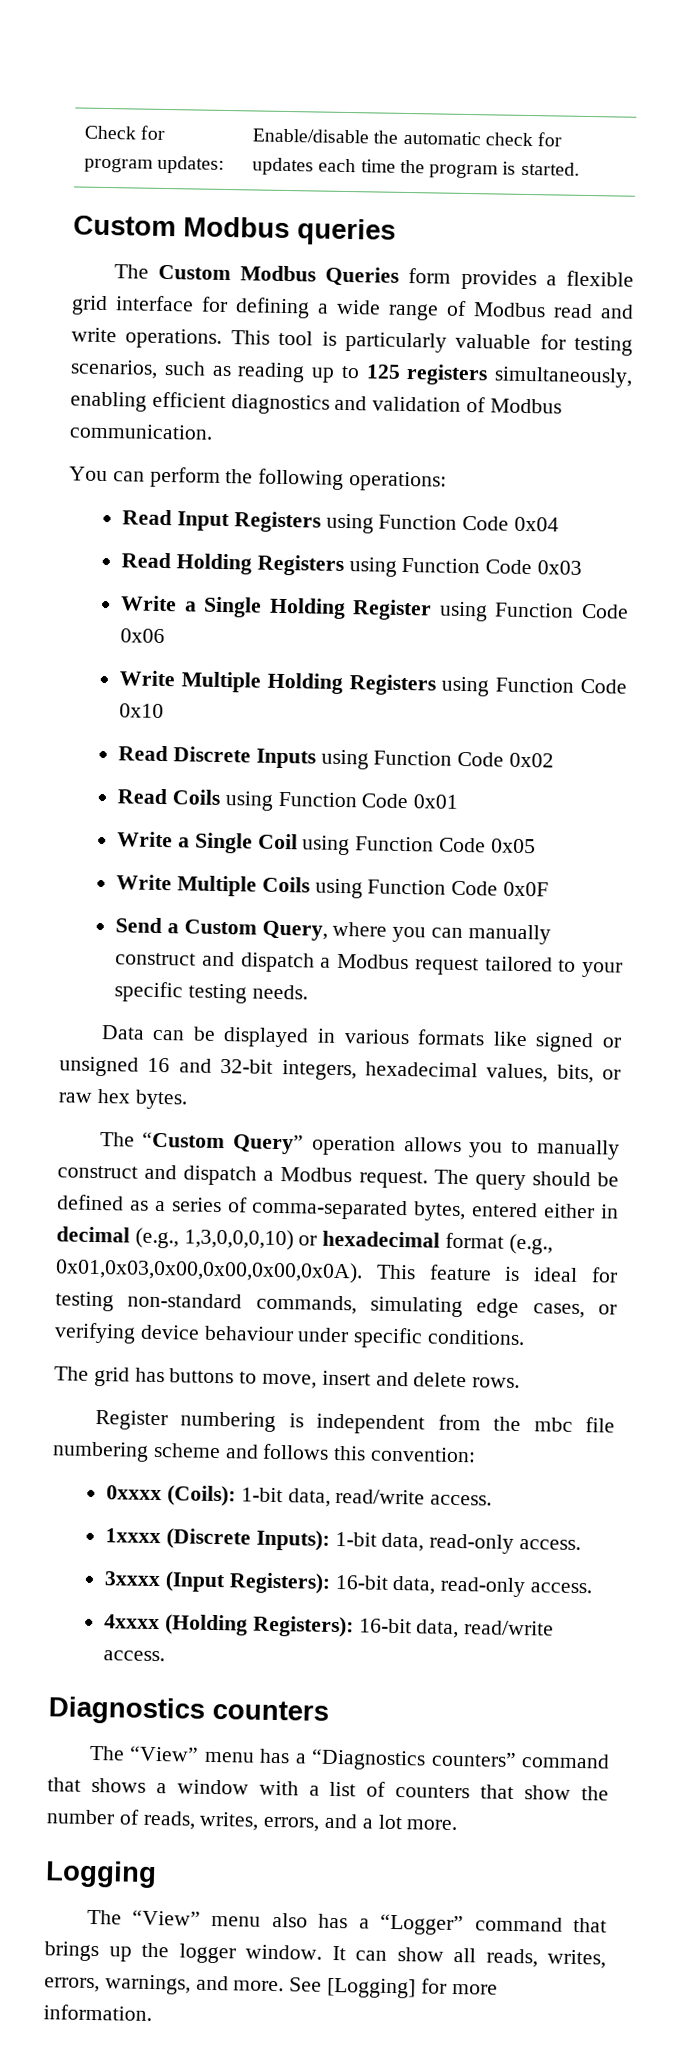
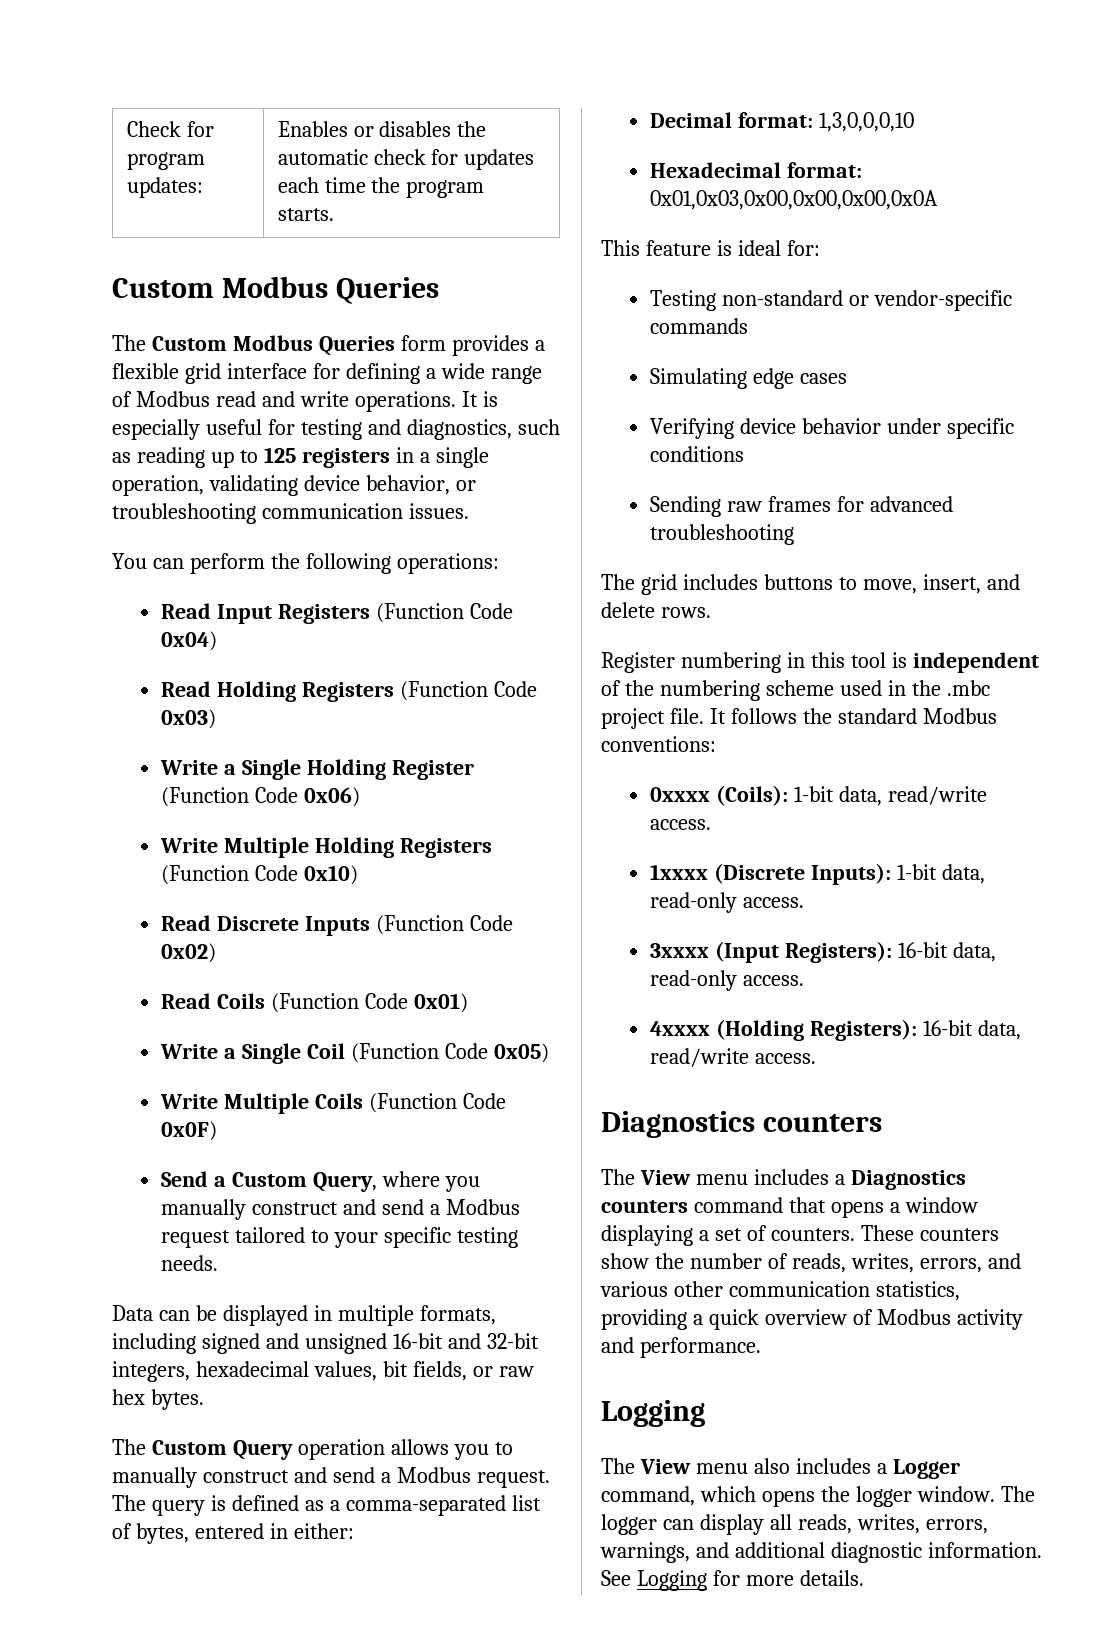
[252,128,370,144] Enable/disable -> [277,121,452,137] Enables or disables
[502,161,580,176] [73,215,396,246] is started. // Custom Modbus queries -> [277,208,334,221] [112,276,439,304] starts. // Custom Modbus Queries
[230,330,633,356] [70,359,158,379] This tool is particularly valuable for testing scenarios, -> [461,391,498,407] [112,419,512,440] It is especially useful for testing and diagnostics,
[494,366,633,388] [70,391,562,415] [69,423,213,440] simultaneously, enabling efficient diagnostics and validation of Modbus communication. -> [395,447,489,468] [112,475,476,496] [112,503,469,524] in a single operation, validating device behavior, or troubleshooting communication issues.
[325,513,560,534] using Function Code 0x04 -> [375,603,513,623] [160,631,217,651] (Function Code 0x04)
[348,557,583,577] using Function Code 0x03 -> [399,681,537,701] [160,709,216,729] (Function Code 0x03)
[438,601,629,622] [120,628,166,644] using Function Code 0x06 -> [160,787,360,807] (Function Code 0x06)
[441,676,627,697] [119,703,165,719] using Function Code 0x10 -> [160,865,358,885] (Function Code 0x10)
[320,749,555,770] [117,788,459,811] using Function Code 0x02 // Read Coils using Function Code 0x01 -> [375,915,513,935] [160,943,216,963] [160,993,468,1013] (Function Code 0x02) // Read Coils (Function Code 0x01)
[301,835,536,856] using Function Code 0x05 -> [350,1043,549,1063] (Function Code 0x05)
[314,878,550,899] using Function Code 0x0F -> [368,1093,506,1113] [160,1121,217,1141] (Function Code 0x0F)
[431,924,551,945] [115,951,315,973] can manually construct and dispatch -> [160,1199,424,1220] manually construct and send
[343,1029,621,1053] [59,1056,171,1077] various formats like signed or unsigned 16 -> [337,1305,496,1326] [112,1333,443,1354] multiple formats, including signed and unsigned 16-bit
[556,1064,594,1084] bits, -> [382,1361,467,1381] bit fields,
[142,1131,305,1155] “Custom Query” -> [151,1440,293,1460] Custom Query
[183,1165,258,1186] dispatch -> [332,1467,375,1483] send
[531,1171,619,1187] should be -> [210,1495,226,1511] is
[171,1197,620,1222] [56,1226,553,1255] [55,1258,618,1284] [55,1291,617,1319] [54,1322,526,1349] series of comma-separated bytes, entered either in decimal (e.g., 1,3,0,0,0,10) or hexadecimal format (e.g., 0x01,0x03,0x00,0x00,0x00,0x0A). This feature is ideal for testing non-standard commands, simulating edge cases, or verifying device behaviour under specific conditions. -> [345,1495,541,1516] [112,1523,354,1544] [649,112,914,132] [649,162,862,178] [649,190,938,210] [601,240,820,256] [649,290,1012,311] [649,318,748,334] [649,368,847,389] [649,418,1014,439] [649,446,744,462] [649,496,953,517] [649,524,794,545] comma-separated list of bytes, entered in either: // Decimal format: 1,3,0,0,0,10 // Hexadecimal format: 0x01,0x03,0x00,0x00,0x00,0x0A // This feature is ideal for: // Testing non-standard or vendor-specific commands // Simulating edge cases // Verifying device behavior under specific conditions // Sending raw frames for advanced troubleshooting
[134,1367,165,1383] has -> [682,574,758,590] includes
[321,1370,371,1386] insert -> [922,574,981,594] insert,
[288,1413,615,1435] [52,1441,477,1463] is independent from the mbc file numbering scheme and follows this convention: -> [786,652,1039,673] [601,680,990,701] [601,708,997,729] [601,736,716,752] in this tool is independent of the numbering scheme used in the .mbc project file. It follows the standard Modbus conventions:
[128,1745,610,1771] [47,1777,146,1793] “View” menu has a “Diagnostics counters” command that shows -> [639,1169,966,1190] [601,1197,884,1218] View menu includes a Diagnostics counters command that opens
[258,1780,515,1799] with a list of counters that -> [601,1225,999,1246] displaying a set of counters. These counters
[361,1814,458,1831] a lot more. -> [600,1281,960,1301] [601,1309,1023,1330] [601,1337,761,1358] various other communication statistics, providing a quick overview of Modbus activity and performance.
[131,1909,201,1926] “View” -> [639,1459,691,1474] View
[318,1913,607,1936] [44,1941,444,1964] has a “Logger” command that brings up the logger window. It can show -> [795,1458,960,1479] [601,1486,1035,1507] [601,1514,764,1535] includes a Logger command, which opens the logger window. The logger can display
[233,1977,417,1999] more. See [Logging] -> [734,1542,1042,1563] [601,1570,707,1591] additional diagnostic information. See Logging
[43,2004,152,2022] information. -> [799,1570,864,1586] details.

